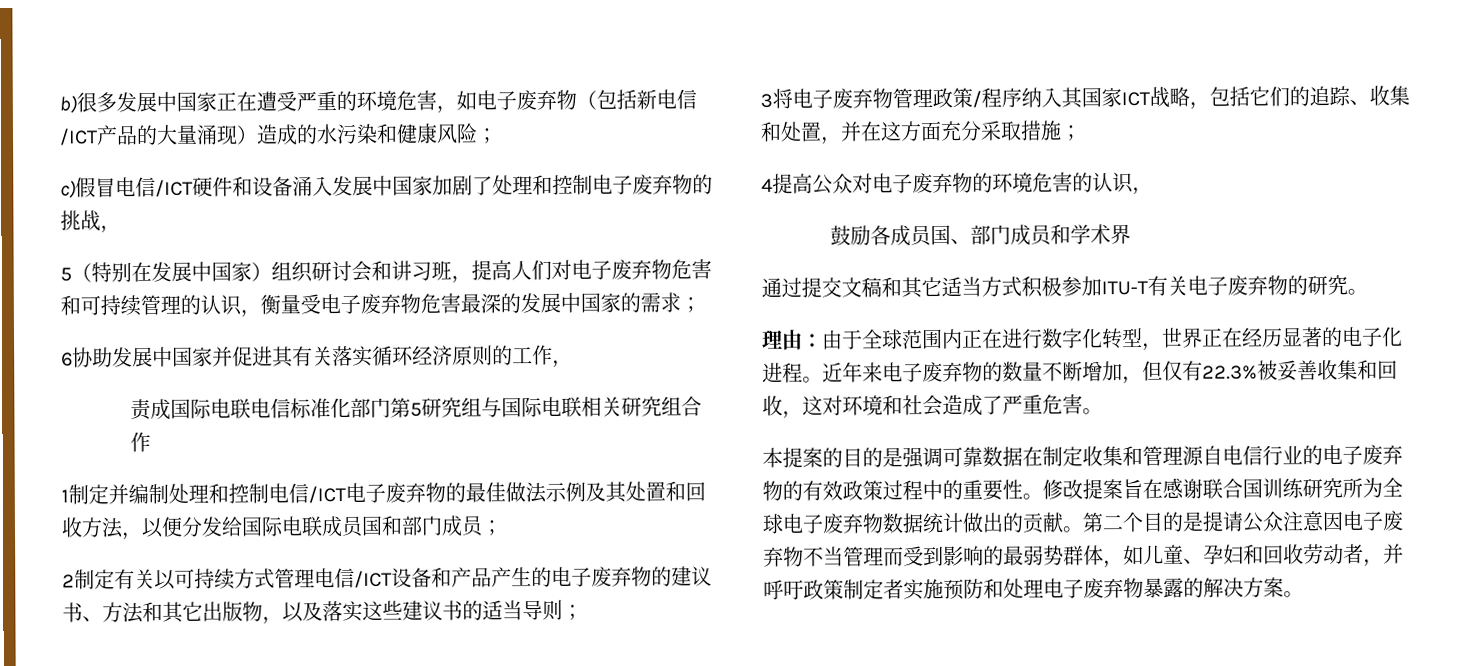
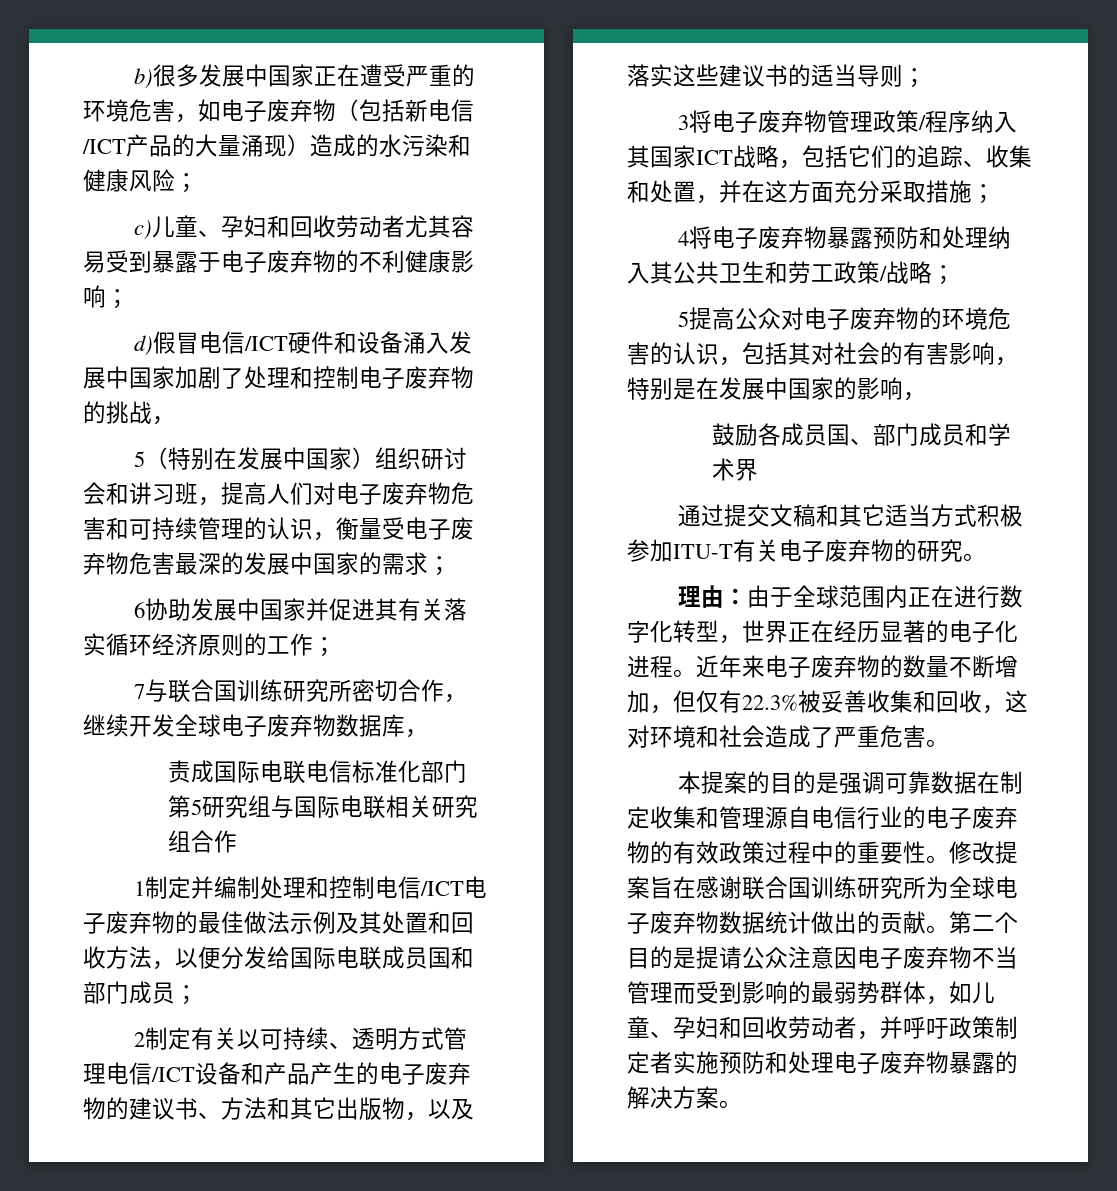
(76, 189) none -> [152,215,475,238] [83,250,474,273] [83,285,129,309] [134,335,154,356] 儿童、孕妇和回收劳动者尤其容易受到暴露于电子废弃物的不利健康影响； // d)
(553, 355) none -> [313,637,336,657] [134,679,468,703] [83,714,405,737] ； // 7与联合国训练研究所密切合作，继续开发全球电子废弃物数据库
(235, 579) none -> [329,1027,399,1050] 、透明
(773, 185) none -> [689,226,1012,249] [627,261,955,285] [678,311,690,327] 将电子废弃物暴露预防和处理纳入其公共卫生和劳工政策/战略； // 5
(1153, 191) none -> [742,342,1018,366] [627,377,926,401] 包括其对社会的有害影响，特别是在发展中国家的影响，

